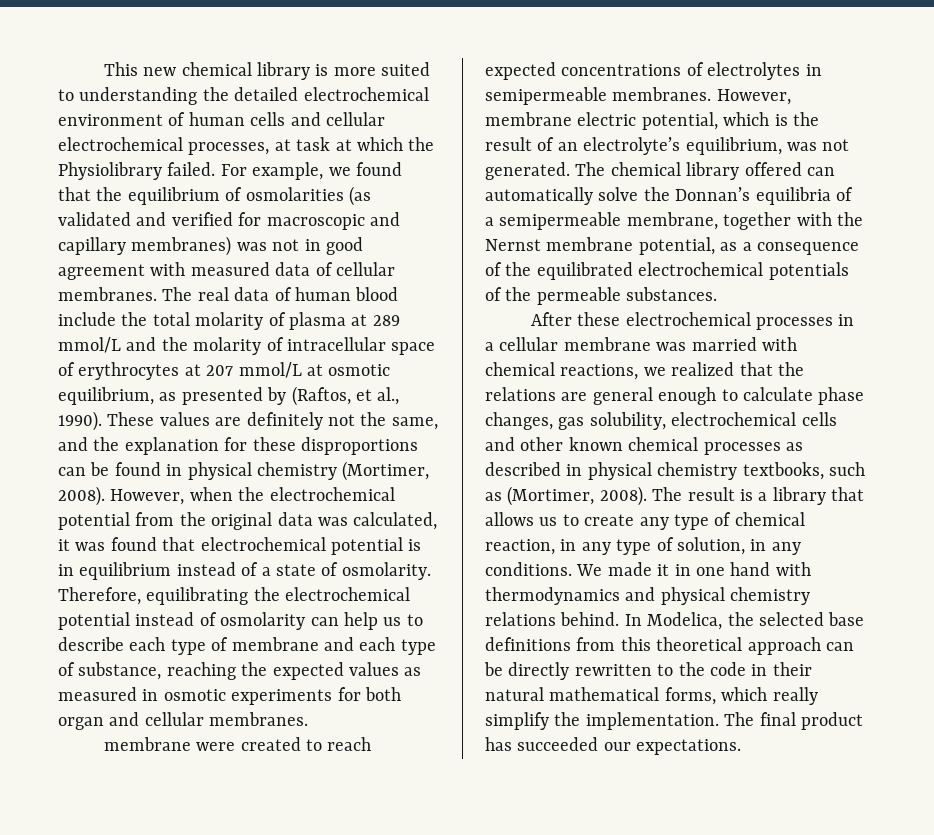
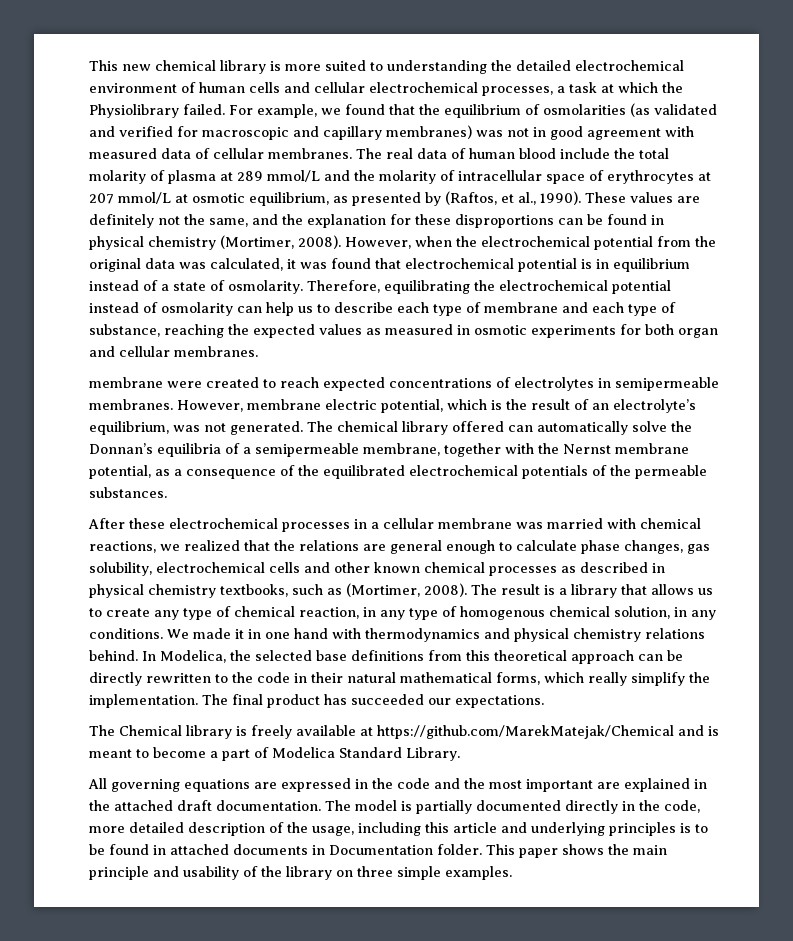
[274,139,291,151] at -> [557,86,565,93] a
(674, 544) none -> [460,606,610,620] homogenous chemical
(742, 747) none -> [89,725,719,739] [89,747,460,761] [88,778,707,792] [89,800,700,814] [89,822,708,836] [89,844,667,858] [89,866,512,880] // The Chemical library is freely available at https://github.com/MarekMatejak/Chemical and is meant to become a part of Modelica Standard Library. // All governing equations are expressed in the code and the most important are explained in the attached draft documentation. The model is partially documented directly in the code, more detailed description of the usage, including this article and underlying principles is to be found in attached documents in Documentation folder. This paper shows the main principle and usability of the library on three simple examples.

